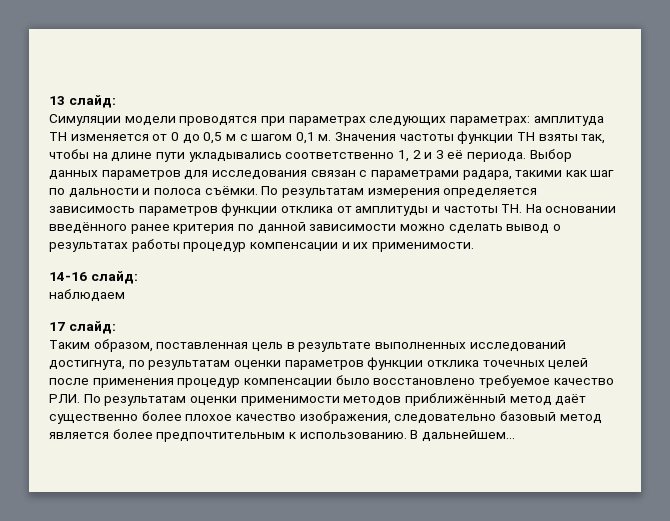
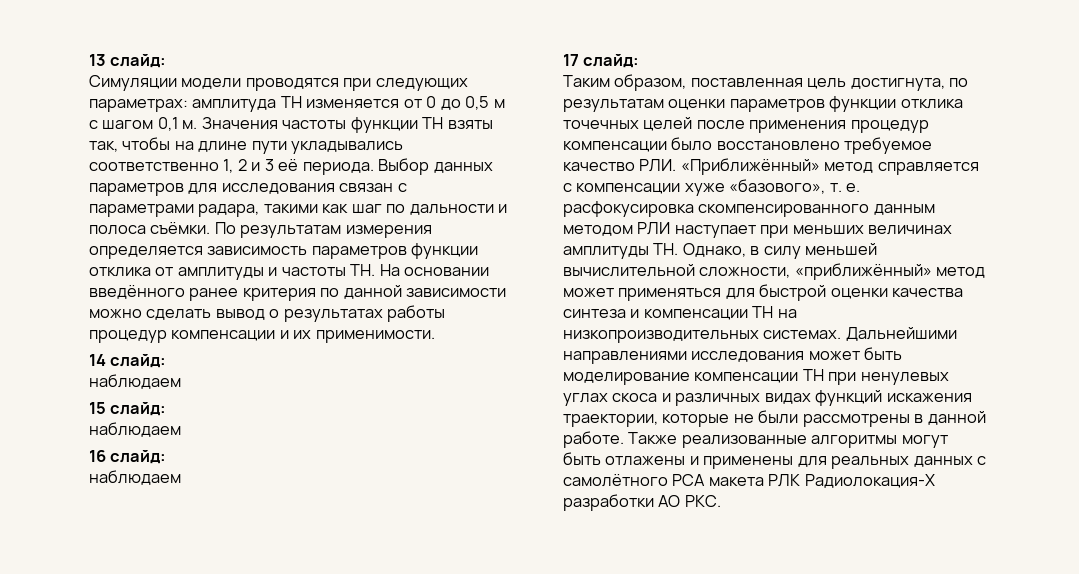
[288,116,366,126] параметрах -> (372, 84) none
[49,272,87,281] 14-16 -> [89,354,167,368] [89,374,181,389] [89,402,167,416] [89,422,181,437] [89,450,106,462] 14 слайд: // наблюдаем // 15 слайд: // наблюдаем // 16
[286,340,566,352] в результате выполненных исследований -> (847, 83) none
[83,393,587,406] [49,411,602,424] [49,429,515,442] По результатам оценки применимости методов приближённый метод даёт существенно более плохое качество изображения, следовательно базовый метод является более предпочтительным к использованию. В дальнейшем... -> [680,158,979,175] [563,179,861,196] [563,201,935,217] [563,222,953,238] [563,243,878,259] [563,263,986,280] [563,284,964,301] [563,306,797,320] [563,327,957,343] [563,347,903,364] [563,369,949,385] [563,390,972,406] [563,410,986,427] [563,431,948,448] [563,452,987,469] [563,474,935,488] [563,494,721,511] «Приближённый» метод справляется с компенсации хуже «базового», т. е. расфокусировка скомпенсированного данным методом РЛИ наступает при меньших величинах амплитуды ТН. Однако, в силу меньшей вычислительной сложности, «приближённый» метод может применяться для быстрой оценки качества синтеза и компенсации ТН на низкопроизводительных системах. Дальнейшими направлениями исследования может быть моделирование компенсации ТН при ненулевых углах скоса и различных видах функций искажения траектории, которые не были рассмотрены в данной работе. Также реализованные алгоритмы могут быть отлажены и применены для реальных данных с самолётного РСА макета РЛК Радиолокация-Х разработки АО РКС.

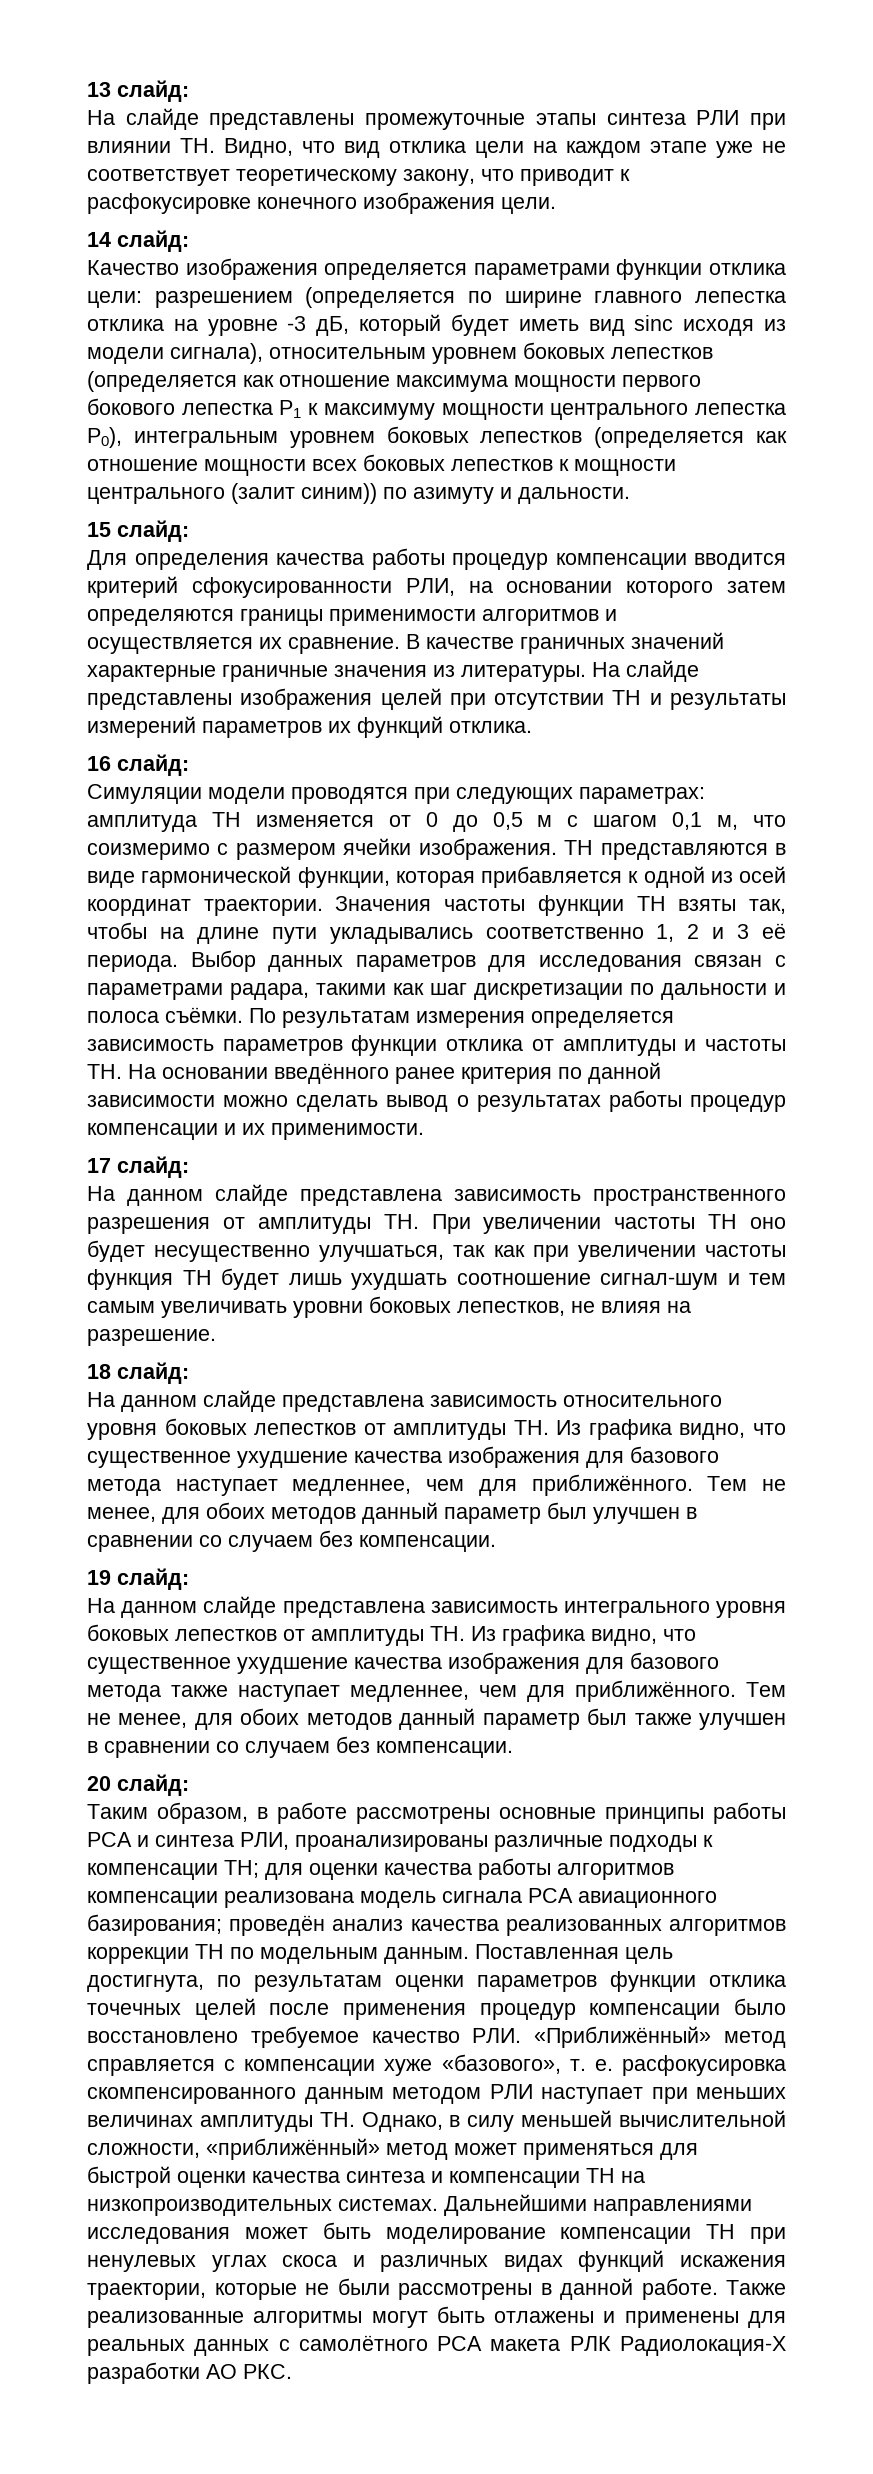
(167, 61) none -> [87,108,786,130] [87,138,786,158] [87,169,630,186] [87,192,556,214] [87,230,189,252] [87,258,786,280] [87,287,787,308] [87,314,787,336] [87,342,713,364] [87,371,701,392] [87,398,786,420] [87,426,787,448] [87,454,676,476] [87,483,630,504] [87,520,189,542] [87,548,786,570] [87,576,786,598] [87,609,617,626] [87,632,724,654] [87,660,699,682] [87,688,787,710] [87,716,532,738] [87,754,189,776] // На слайде представлены промежуточные этапы синтеза РЛИ при влиянии ТН. Видно, что вид отклика цели на каждом этапе уже не соответствует теоретическому закону, что приводит к расфокусировке конечного изображения цели. // 14 слайд: // Качество изображения определяется параметрами функции отклика цели: разрешением (определяется по ширине главного лепестка отклика на уровне -3 дБ, который будет иметь вид sinc исходя из модели сигнала), относительным уровнем боковых лепестков (определяется как отношение максимума мощности первого бокового лепестка P1 к максимуму мощности центрального лепестка P0), интегральным уровнем боковых лепестков (определяется как отношение мощности всех боковых лепестков к мощности центрального (залит синим)) по азимуту и дальности. // 15 слайд: // Для определения качества работы процедур компенсации вводится критерий сфокусированности РЛИ, на основании которого затем определяются границы применимости алгоритмов и осуществляется их сравнение. В качестве граничных значений характерные граничные значения из литературы. На слайде представлены изображения целей при отсутствии ТН и результаты измерений параметров их функций отклика. // 16 слайд:
[182,120,198,129] м. -> [717,815,787,830] [87,838,786,860] [87,866,786,888] [87,899,323,916] м, что соизмеримо с размером ячейки изображения. ТН представляются в виде гармонической функции, которая прибавляется к одной из осей координат траектории.
(382, 208) none -> [474,983,623,1000] дискретизации
[89,354,167,368] [89,374,181,389] [89,402,167,416] [89,422,181,437] [89,450,167,464] [89,470,181,485] [563,54,640,68] [563,74,803,91] 14 слайд: // наблюдаем // 15 слайд: // наблюдаем // 16 слайд: // наблюдаем // 17 слайд: // Таким образом, поставленная -> [87,1156,189,1178] [87,1184,786,1206] [87,1214,786,1234] [87,1240,786,1262] [87,1268,786,1290] [87,1296,691,1318] [87,1329,216,1346] [87,1362,189,1384] [87,1390,722,1412] [87,1418,786,1440] [87,1446,719,1468] [87,1474,786,1496] [87,1502,697,1524] [87,1530,496,1552] [87,1568,189,1590] [87,1596,786,1618] [87,1624,696,1646] [87,1652,719,1674] [87,1680,786,1702] [87,1708,787,1730] [87,1736,513,1758] [87,1774,189,1796] [87,1802,786,1824] [87,1832,713,1852] [87,1858,674,1880] [87,1888,717,1908] [87,1914,786,1936] [87,1944,619,1964] 17 слайд: // На данном слайде представлена зависимость пространственного разрешения от амплитуды ТН. При увеличении частоты ТН оно будет несущественно улучшаться, так как при увеличении частоты функция ТН будет лишь ухудшать соотношение сигнал-шум и тем самым увеличивать уровни боковых лепестков, не влияя на разрешение. // 18 слайд: // На данном слайде представлена зависимость относительного уровня боковых лепестков от амплитуды ТН. Из графика видно, что существенное ухудшение качества изображения для базового метода наступает медленнее, чем для приближённого. Тем не менее, для обоих методов данный параметр был улучшен в сравнении со случаем без компенсации. // 19 слайд: // На данном слайде представлена зависимость интегрального уровня боковых лепестков от амплитуды ТН. Из графика видно, что существенное ухудшение качества изображения для базового метода также наступает медленнее, чем для приближённого. Тем не менее, для обоих методов данный параметр был также улучшен в сравнении со случаем без компенсации. // 20 слайд: // Таким образом, в работе рассмотрены основные принципы работы РСА и синтеза РЛИ, проанализированы различные подходы к компенсации ТН; для оценки качества работы алгоритмов компенсации реализована модель сигнала РСА авиационного базирования; проведён анализ качества реализованных алгоритмов коррекции ТН по модельным данным. Поставленная

